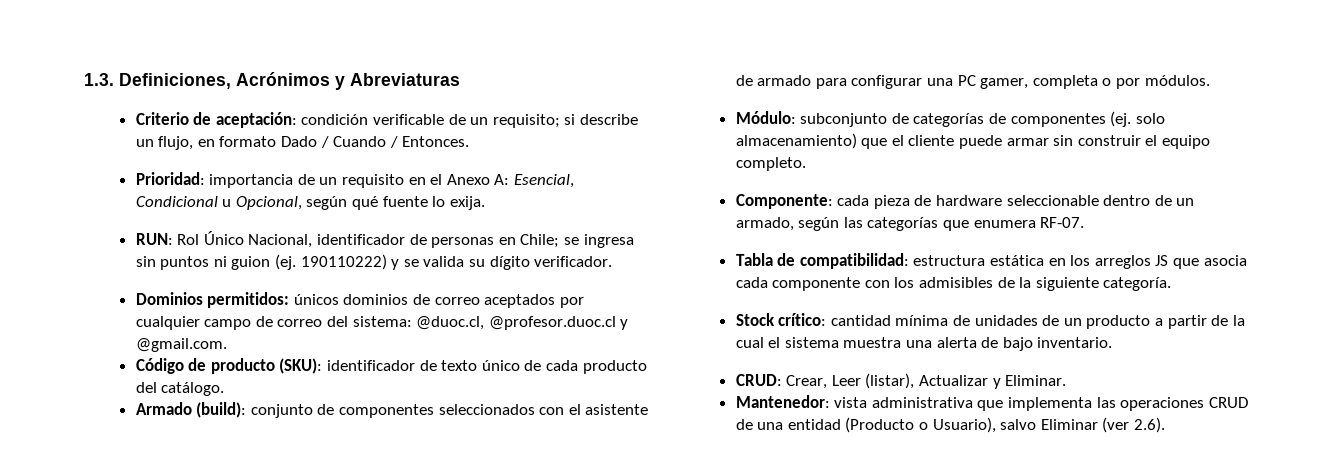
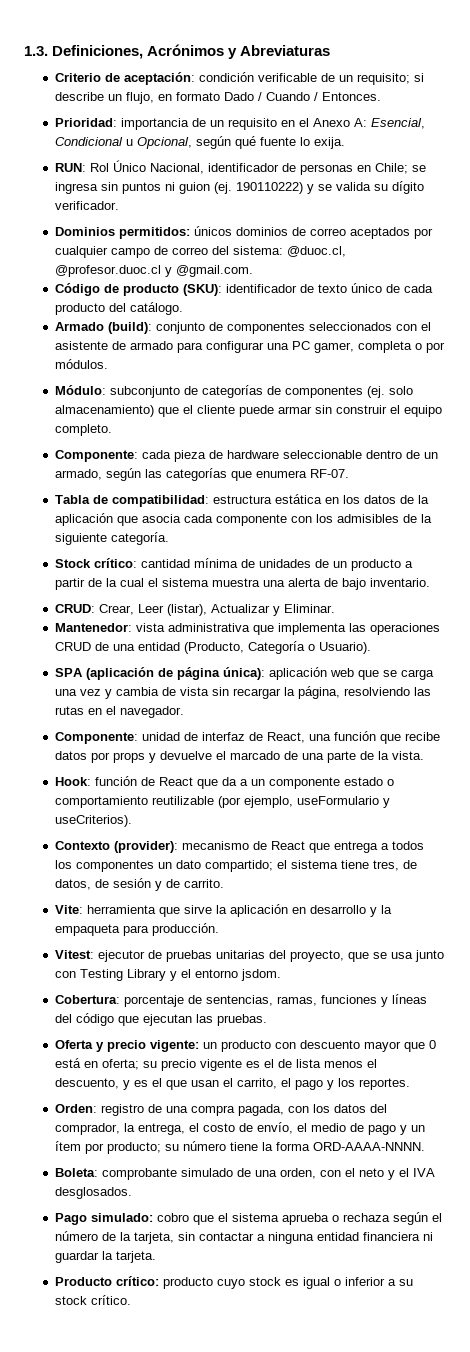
[1094,255,1169,269] arreglos JS -> [363,495,429,504] [54,513,113,526] datos de la aplicación
[845,417,1165,433] (Producto o Usuario), salvo Eliminar (ver 2.6). -> [183,641,371,654] [54,667,434,680] [54,686,431,699] [54,706,184,718] [54,731,440,744] [54,751,424,763] [54,776,394,789] [54,796,390,808] [54,815,132,827] [54,841,424,853] [54,860,417,872] [54,878,224,891] [54,904,392,917] [54,923,219,936] [54,950,444,962] [54,969,281,981] [54,994,427,1007] [54,1013,267,1026] [54,1040,436,1052] [54,1058,377,1071] [54,1078,410,1090] [54,1104,387,1116] [54,1122,425,1135] [54,1141,425,1154] [54,1168,435,1180] [54,1187,132,1199] [54,1212,442,1225] [54,1231,433,1244] [54,1251,156,1263] [54,1276,413,1289] [54,1295,131,1305] (Producto, Categoría o Usuario). // SPA (aplicación de página única): aplicación web que se carga una vez y cambia de vista sin recargar la página, resolviendo las rutas en el navegador. // Componente: unidad de interfaz de React, una función que recibe datos por props y devuelve el marcado de una parte de la vista. // Hook: función de React que da a un componente estado o comportamiento reutilizable (por ejemplo, useFormulario y useCriterios). // Contexto (provider): mecanismo de React que entrega a todos los componentes un dato compartido; el sistema tiene tres, de datos, de sesión y de carrito. // Vite: herramienta que sirve la aplicación en desarrollo y la empaqueta para producción. // Vitest: ejecutor de pruebas unitarias del proyecto, que se usa junto con Testing Library y el entorno jsdom. // Cobertura: porcentaje de sentencias, ramas, funciones y líneas del código que ejecutan las pruebas. // Oferta y precio vigente: un producto con descuento mayor que 0 está en oferta; su precio vigente es el de lista menos el descuento, y es el que usan el carrito, el pago y los reportes. // Orden: registro de una compra pagada, con los datos del comprador, la entrega, el costo de envío, el medio de pago y un ítem por producto; su número tiene la forma ORD-AAAA-NNNN. // Boleta: comprobante simulado de una orden, con el neto y el IVA desglosados. // Pago simulado: cobro que el sistema aprueba o rechaza según el número de la tarjeta, sin contactar a ninguna entidad financiera ni guardar la tarjeta. // Producto crítico: producto cuyo stock es igual o inferior a su stock crítico.

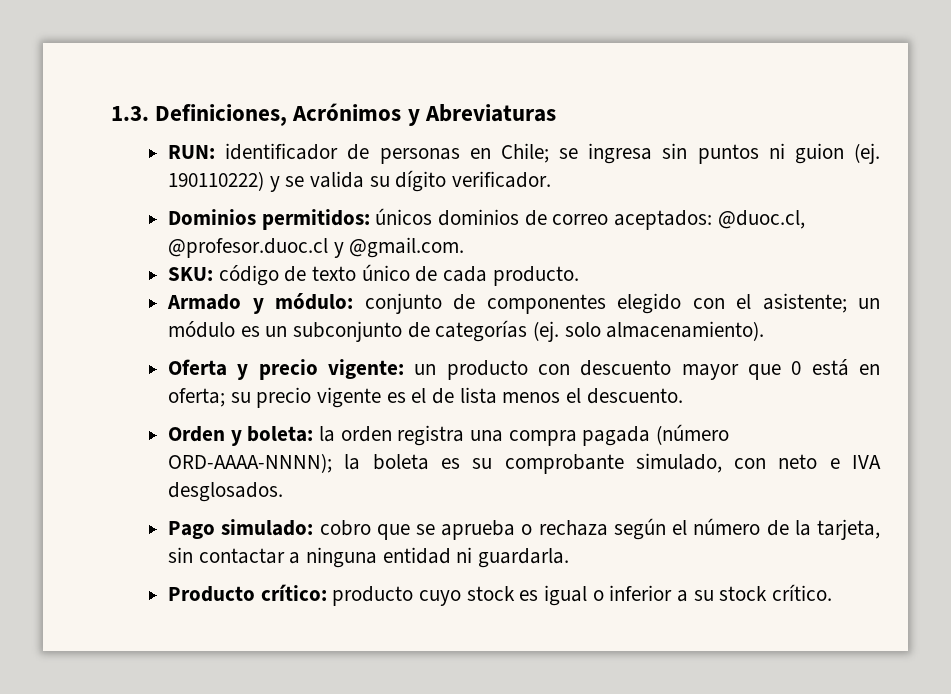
[54,72,424,85] [54,92,381,104] [54,118,425,130] [54,136,345,149] [54,160,204,174] Criterio de aceptación: condición verificable de un requisito; si describe un flujo, en formato Dado / Cuando / Entonces. // Prioridad: importancia de un requisito en el Anexo A: Esencial, Condicional u Opcional, según qué fuente lo exija. // RUN: Rol Único Nacional, -> [168,145,216,159] RUN:
[349,227,433,239] [54,246,283,258] aceptados por cualquier campo de correo del sistema: -> [614,210,713,230] aceptados:
[54,283,297,296] Código de producto (SKU): identificador -> [168,265,279,286] SKU: código
[54,302,183,315] producto del catálogo. -> [492,266,579,286] producto.
[107,322,152,334] (build): -> [252,293,354,314] y módulo:
[308,322,431,331] [54,341,445,353] [54,359,108,369] [54,385,413,398] [54,405,442,417] [54,424,112,436] [54,450,438,462] [54,468,349,481] [54,494,429,507] [54,513,432,526] [54,532,169,545] [54,558,413,571] [54,578,430,590] [54,604,335,616] [54,623,440,635] [54,641,371,654] [54,667,434,680] [54,686,431,699] [54,706,184,718] [54,731,440,744] [54,751,424,763] [54,776,394,789] [54,796,390,808] [54,815,132,827] [54,841,424,853] [54,860,417,872] [54,878,224,891] [54,904,392,917] [54,923,219,936] [54,950,444,962] [54,969,281,981] [54,994,427,1007] [54,1013,267,1026] seleccionados con el asistente de armado para configurar una PC gamer, completa o por módulos. // Módulo: subconjunto de categorías de componentes (ej. solo almacenamiento) que el cliente puede armar sin construir el equipo completo. // Componente: cada pieza de hardware seleccionable dentro de un armado, según las categorías que enumera RF-07. // Tabla de compatibilidad: estructura estática en los datos de la aplicación que asocia cada componente con los admisibles de la siguiente categoría. // Stock crítico: cantidad mínima de unidades de un producto a partir de la cual el sistema muestra una alerta de bajo inventario. // CRUD: Crear, Leer (listar), Actualizar y Eliminar. // Mantenedor: vista administrativa que implementa las operaciones CRUD de una entidad (Producto, Categoría o Usuario). // SPA (aplicación de página única): aplicación web que se carga una vez y cambia de vista sin recargar la página, resolviendo las rutas en el navegador. // Componente: unidad de interfaz de React, una función que recibe datos por props y devuelve el marcado de una parte de la vista. // Hook: función de React que da a un componente estado o comportamiento reutilizable (por ejemplo, useFormulario y useCriterios). // Contexto (provider): mecanismo de React que entrega a todos los componentes un dato compartido; el sistema tiene tres, de datos, de sesión y de carrito. // Vite: herramienta que sirve la aplicación en desarrollo y la empaqueta para producción. // Vitest: ejecutor de pruebas unitarias del proyecto, que se usa junto con Testing Library y el entorno jsdom. // Cobertura: porcentaje de sentencias, ramas, funciones y líneas del código que ejecutan las pruebas. -> [617,293,880,314] [168,320,765,342] elegido con el asistente; un módulo es un subconjunto de categorías (ej. solo almacenamiento).
[54,1078,410,1090] [54,1104,387,1116] [54,1122,425,1135] [54,1141,425,1154] [54,1168,409,1180] descuento, y es el que usan el carrito, el pago y los reportes. // Orden: registro de una compra pagada, con los datos del comprador, la entrega, el costo de envío, el medio de pago y un ítem por producto; su número tiene la forma ORD-AAAA-NNNN. // Boleta: comprobante simulado de una orden, con el neto y el -> [586,388,683,404] [168,424,730,446] [168,453,840,474] descuento. // Orden y boleta: la orden registra una compra pagada (número ORD-AAAA-NNNN); la boleta es su comprobante simulado, con neto e
[217,1213,279,1222] el sistema -> [415,524,435,535] se
[362,1232,433,1241] [54,1251,156,1263] financiera ni guardar la tarjeta. -> [456,547,570,568] ni guardarla.

